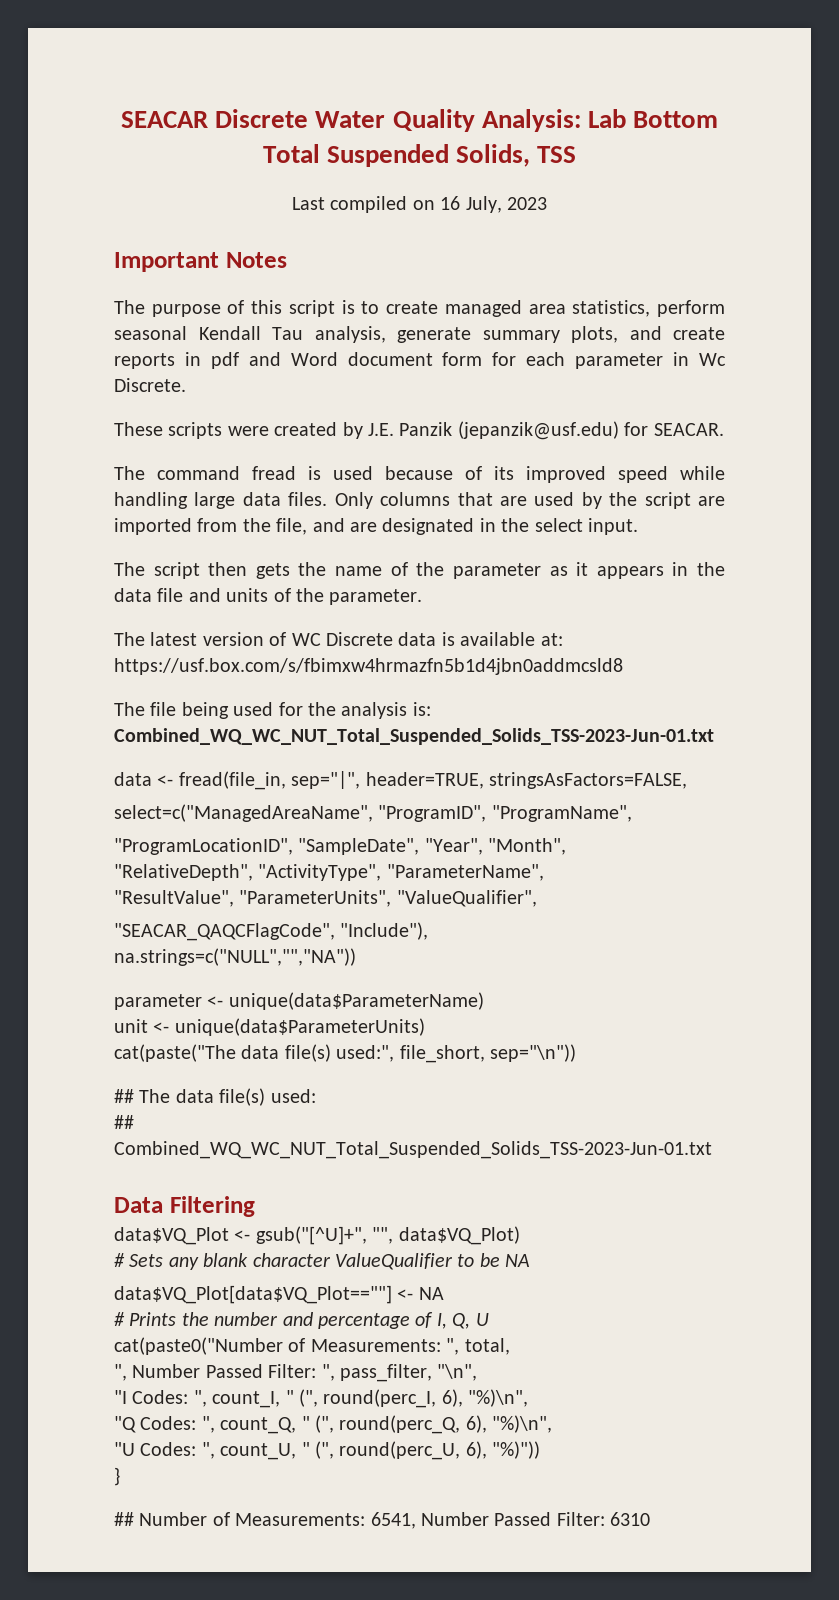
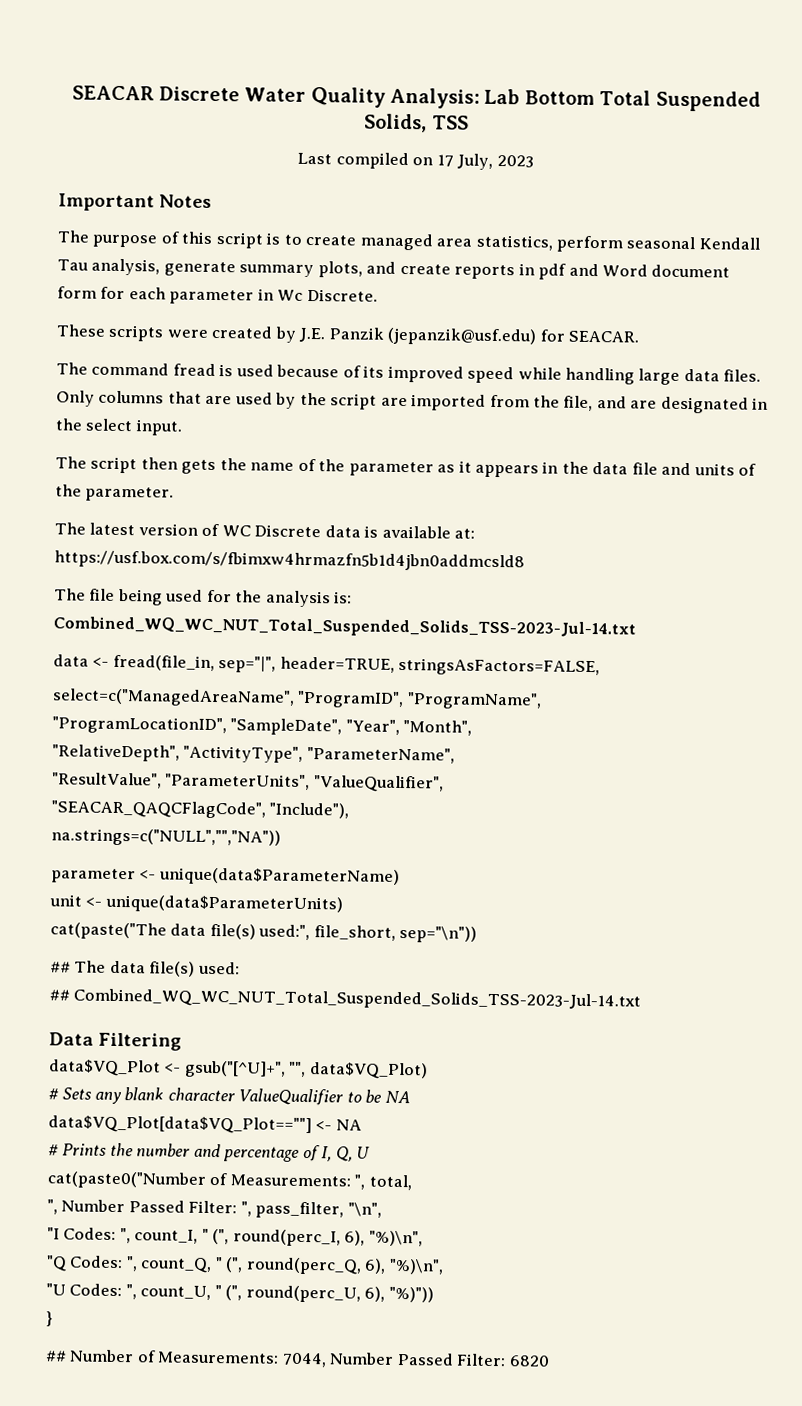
[440,196,461,210] 16 -> [436,154,454,167] 17
[114,728,714,745] Combined_WQ_WC_NUT_Total_Suspended_Solids_TSS-2023-Jun-01.txt -> [53,616,636,639] Combined_WQ_WC_NUT_Total_Suspended_Solids_TSS-2023-Jul-14.txt
[114,1141,712,1159] Combined_WQ_WC_NUT_Total_Suspended_Solids_TSS-2023-Jun-01.txt -> [73,988,642,1011] Combined_WQ_WC_NUT_Total_Suspended_Solids_TSS-2023-Jul-14.txt
[370,1512,651,1529] 6541, Number Passed Filter: 6310 -> [281,1352,550,1368] 7044, Number Passed Filter: 6820

